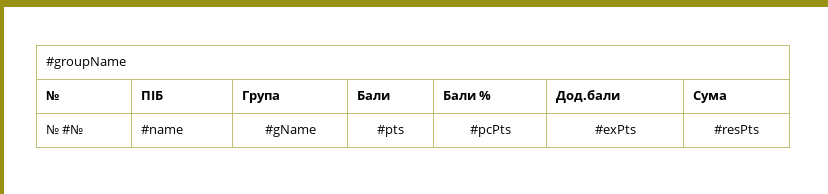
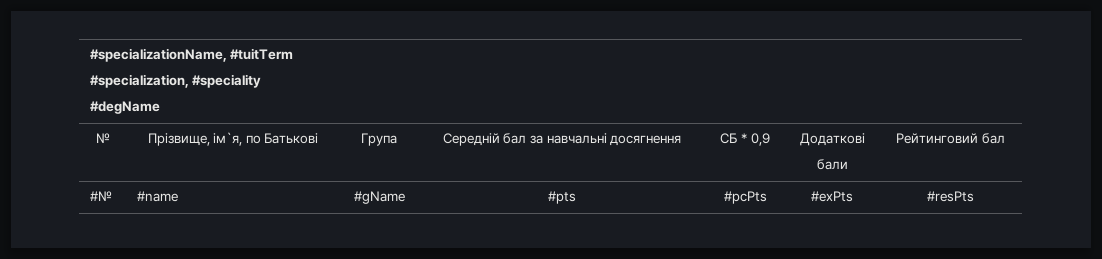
[45,57,126,69] [45,91,59,100] [140,91,163,100] [241,91,280,103] [356,91,390,100] [442,91,492,100] [555,90,620,103] [692,91,727,103] [45,125,59,134] #groupName // № | ПІБ | Група | Бали | Бали % | Дод.бали | Сума // № -> [89,48,294,62] [89,74,262,88] [89,101,160,114] [96,133,110,143] [147,132,319,146] [361,133,397,146] [442,133,682,146] [720,133,770,146] [799,133,865,146] [816,159,848,170] [896,133,1005,144] #specializationName, #tuitTerm // #specialization, #speciality // #degName // № | Прізвище, ім`я, по Батькові | Група | Середній бал за навчальні досягнення | СБ * 0,9 | Додаткові // бали | Рейтинговий бал //

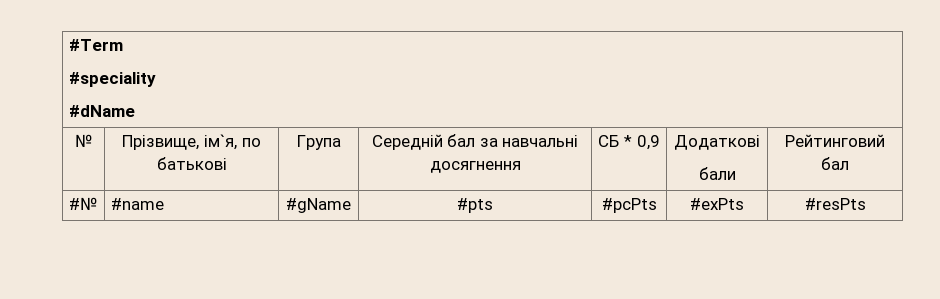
[89,48,294,62] [89,74,189,88] #specializationName, #tuitTerm // #specialization, -> [68,39,123,51] #Term //
[89,101,160,114] #degName -> [68,105,135,117] #dName
[264,133,319,144] Батькові -> [156,157,227,170] батькові

